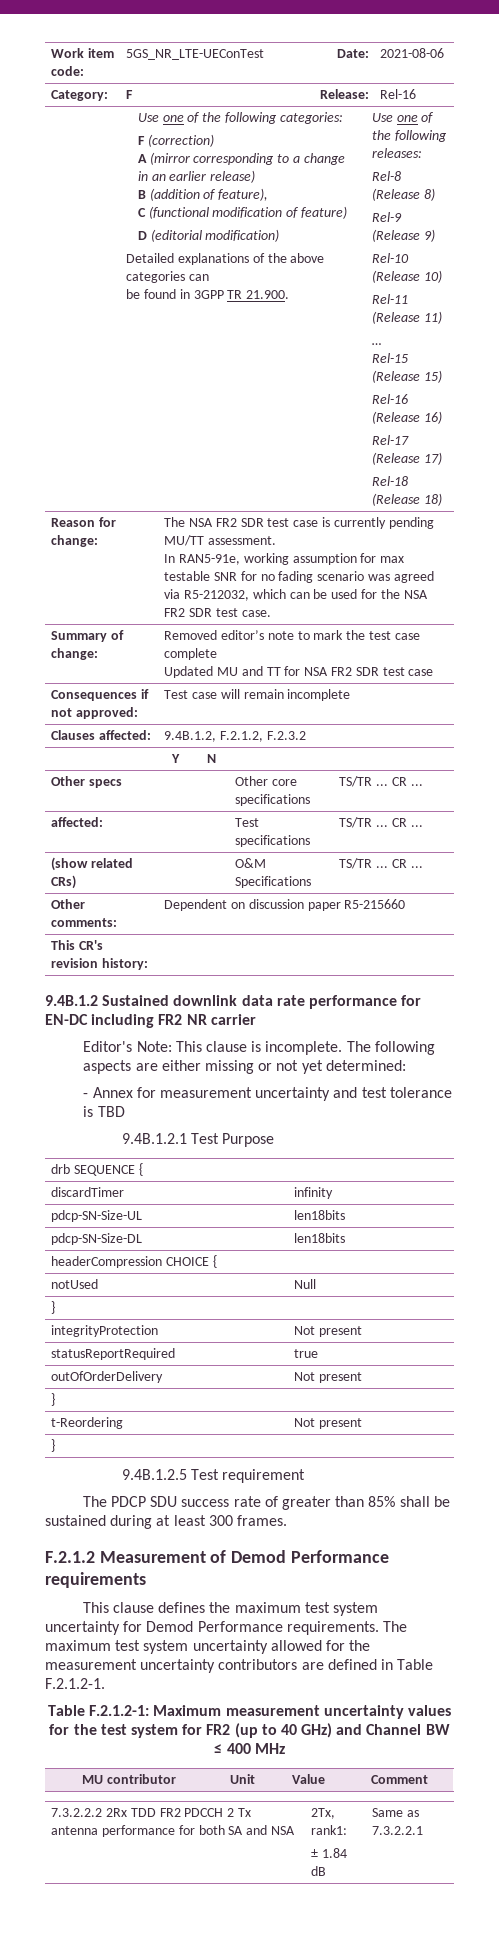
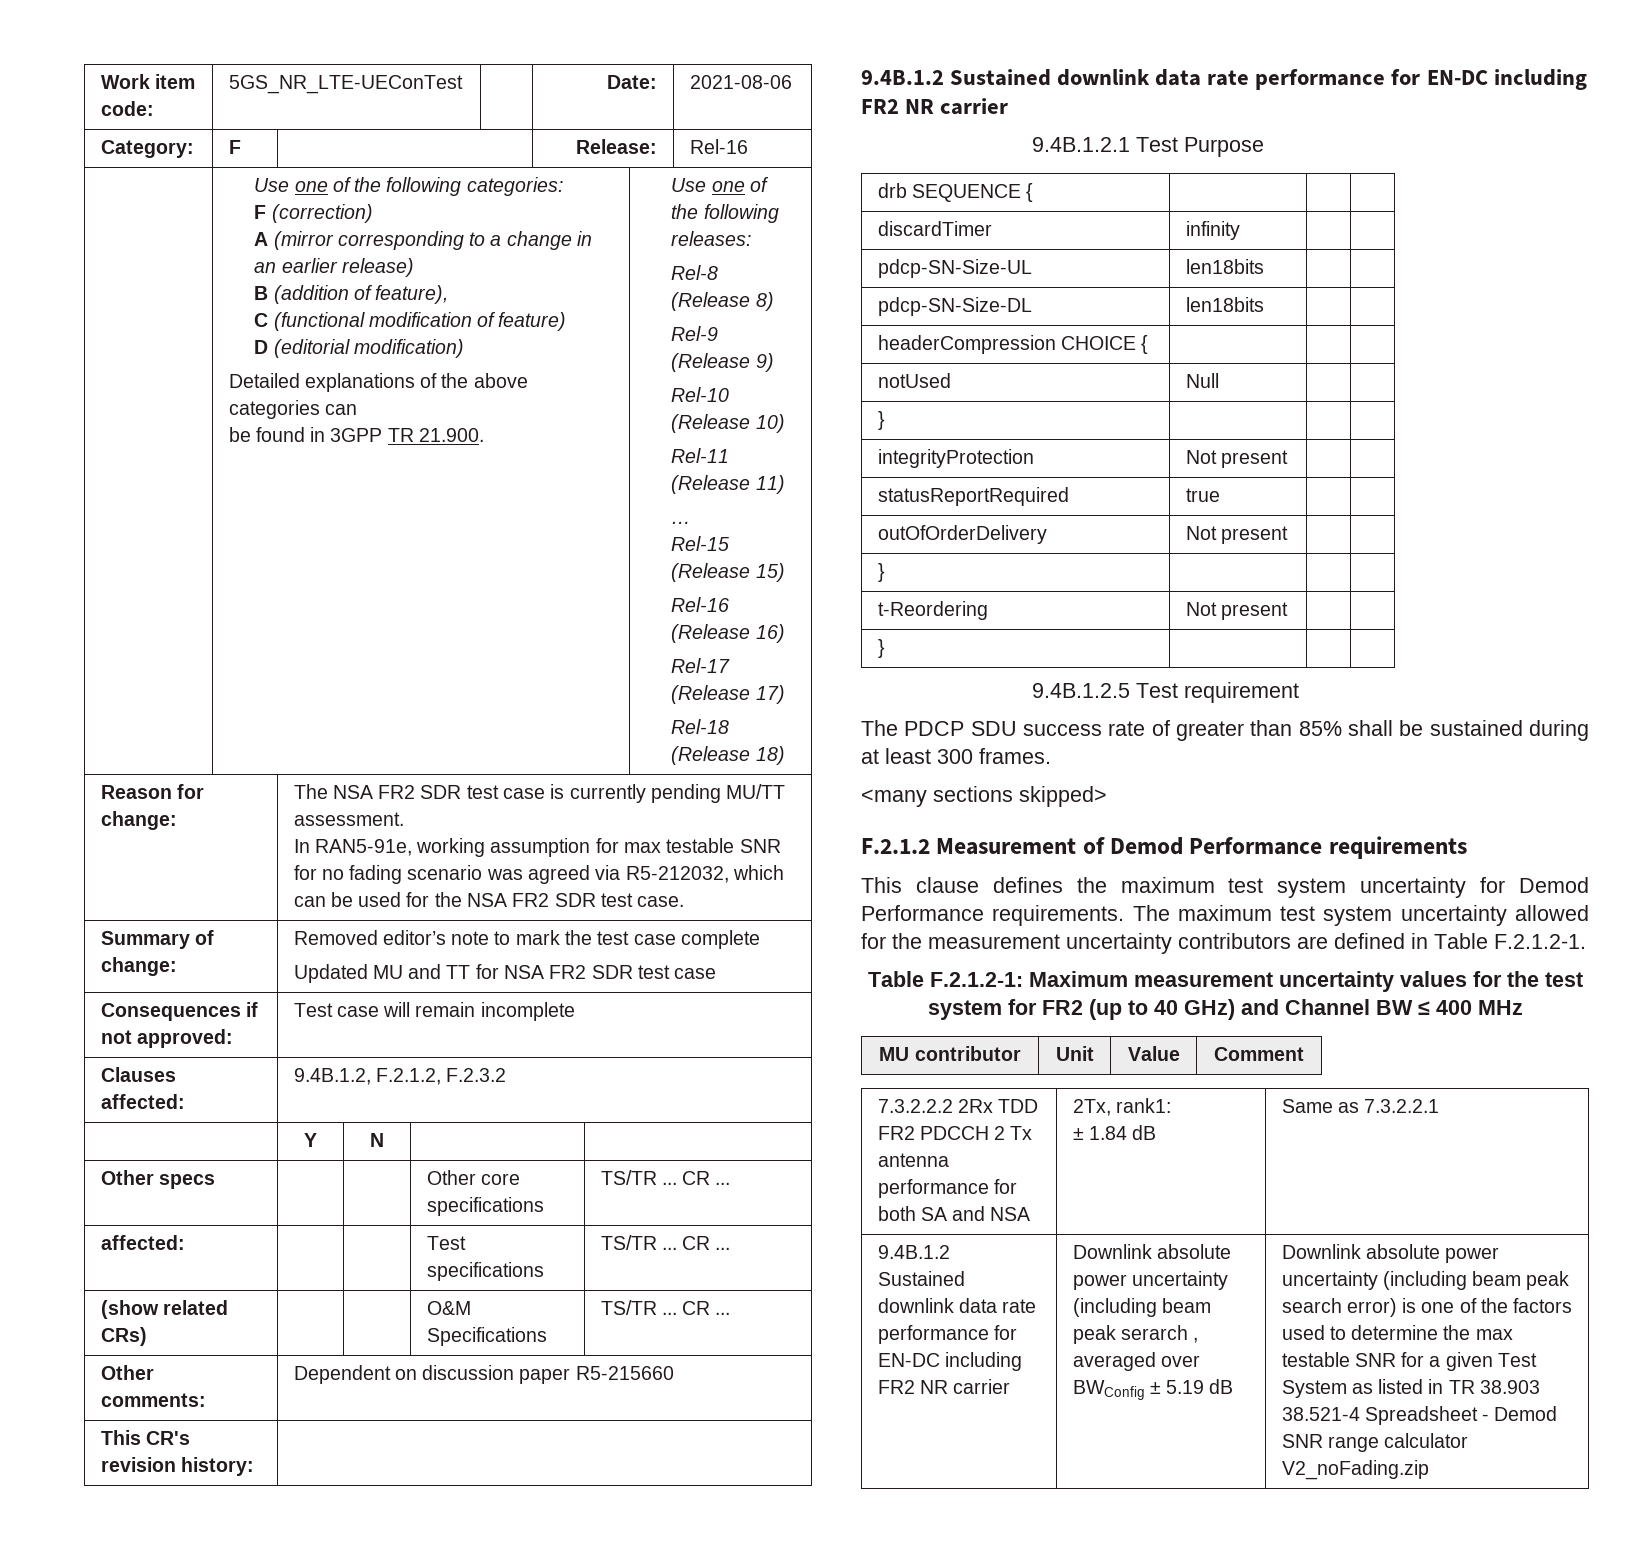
[83,1041,435,1055] [83,1060,406,1074] [83,1087,452,1101] [83,1106,125,1117] // Editor's Note: This clause is incomplete. The following aspects are either missing or not yet determined: // - Annex for measurement uncertainty and test tolerance is TBD -> (1009, 106) none
(287, 1520) none -> [861,786,1107,807] // <many sections skipped>
(424, 1830) none -> [877,1245,950,1259] [877,1271,965,1286] [877,1298,1037,1313] [877,1325,1017,1344] [877,1352,1022,1371] [877,1379,1011,1394] [1072,1244,1231,1259] [1072,1271,1228,1290] [1072,1298,1211,1317] [1072,1325,1199,1344] [1072,1352,1200,1371] [1072,1379,1234,1400] [1281,1244,1500,1263] [1281,1271,1570,1290] [1281,1298,1573,1317] [1281,1325,1513,1340] [1281,1352,1538,1371] [1281,1379,1541,1398] [1281,1406,1558,1425] [1281,1433,1469,1452] [1281,1460,1429,1480] // 9.4B.1.2 Sustained downlink data rate performance for EN-DC including FR2 NR carrier | Downlink absolute power uncertainty (including beam peak serarch , averaged over BWConfig ± 5.19 dB | Downlink absolute power uncertainty (including beam peak search error) is one of the factors used to determine the max testable SNR for a given Test System as listed in TR 38.903 38.521-4 Spreadsheet - Demod SNR range calculator V2_noFading.zip

